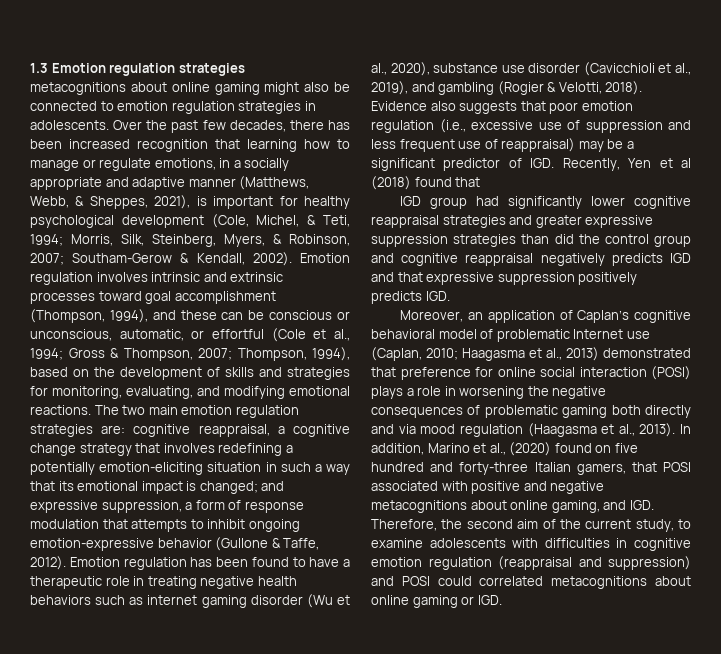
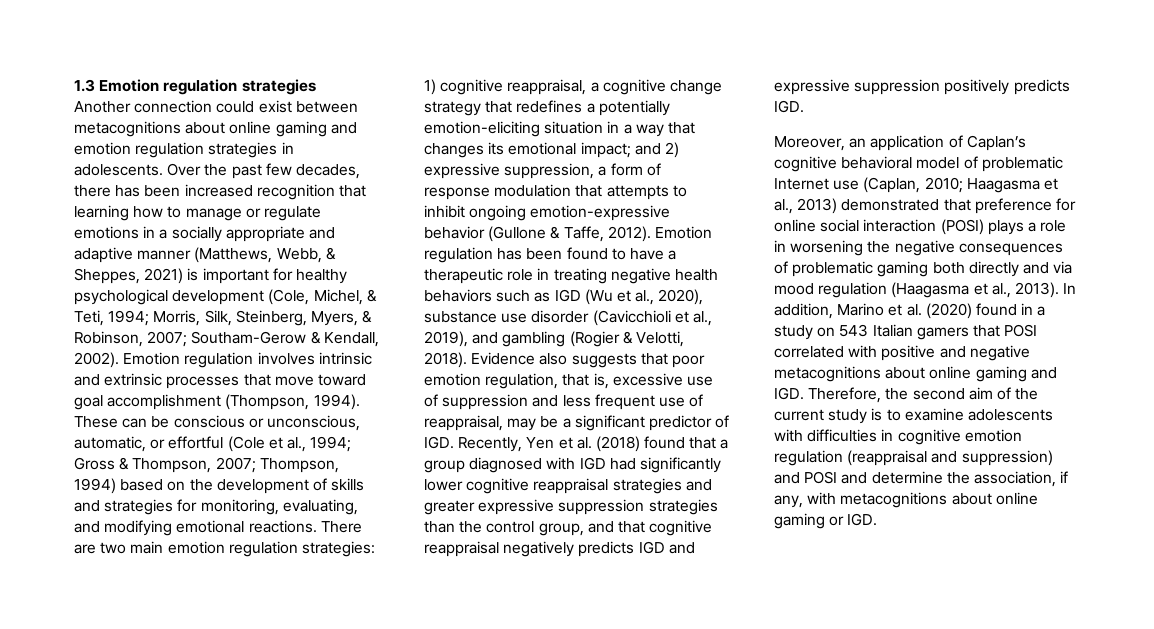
[30,82,350,95] [30,101,114,111] metacognitions about online gaming might also be connected to -> [74,100,358,113] [74,121,357,137] Another connection could exist between metacognitions about online gaming and
[154,158,216,170] emotions, -> [74,226,139,239] emotions
[154,195,191,209] 2021), -> [144,268,184,284] 2021)
(95, 298) none -> [243,374,314,386] that move
[109,309,217,323] 1994), and these -> [313,394,360,410] [74,416,118,428] 1994). These
[312,347,350,361] 1994), -> [74,478,116,494] 1994)
[94,405,119,415] The -> [320,521,362,533] [74,544,96,554] There are
[30,424,126,437] strategies are: -> [301,541,375,557] [424,79,436,95] strategies: 1)
[163,443,283,456] involves redefining -> [516,100,583,113] redefines
[280,462,311,472] such -> (620, 127) none
(55, 486) none -> [424,143,484,158] changes
[141,481,285,494] impact is changed; and -> [580,142,679,158] impact; and 2)
[147,595,303,608] internet gaming disorder -> [554,289,581,302] IGD
[371,119,466,133] regulation (i.e., -> [485,373,609,389] regulation, that is,
[501,138,576,152] reappraisal) -> [424,415,503,431] reappraisal,
[681,158,692,168] al -> [576,437,592,449] al.
[400,196,468,209] // IGD group -> [720,439,729,449] [424,457,606,473] a group diagnosed with IGD
[554,234,574,244] did -> (455, 527) none
[654,235,691,247] [371,253,394,263] group and -> [538,521,645,536] group, and that
[397,272,423,282] that -> (695, 548) none
[489,443,506,455] al., -> [906,304,922,316] al.
[595,443,638,453] [371,462,626,475] on five hundred and forty-three Italian gamers, -> [1021,303,1046,316] [774,324,969,340] in a study on 543 Italian gamers
[371,481,438,491] associated -> [774,346,844,358] correlated
[551,500,600,513] gaming, -> [975,366,1027,382] gaming
[635,519,674,532] study, -> [828,408,883,424] study is
[437,576,544,586] could correlated -> [841,471,1069,487] [774,492,837,508] and determine the association, if any, with

